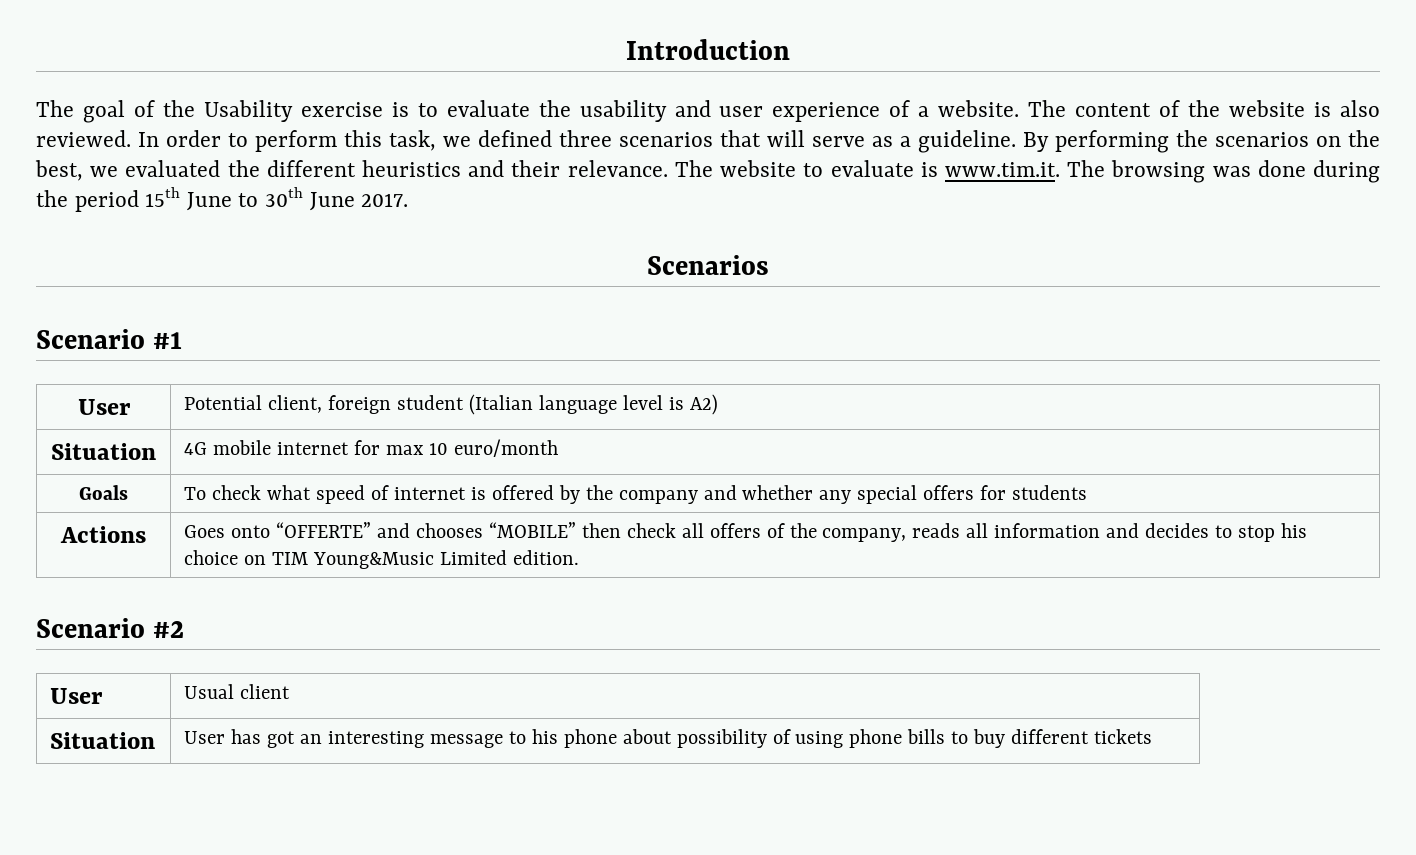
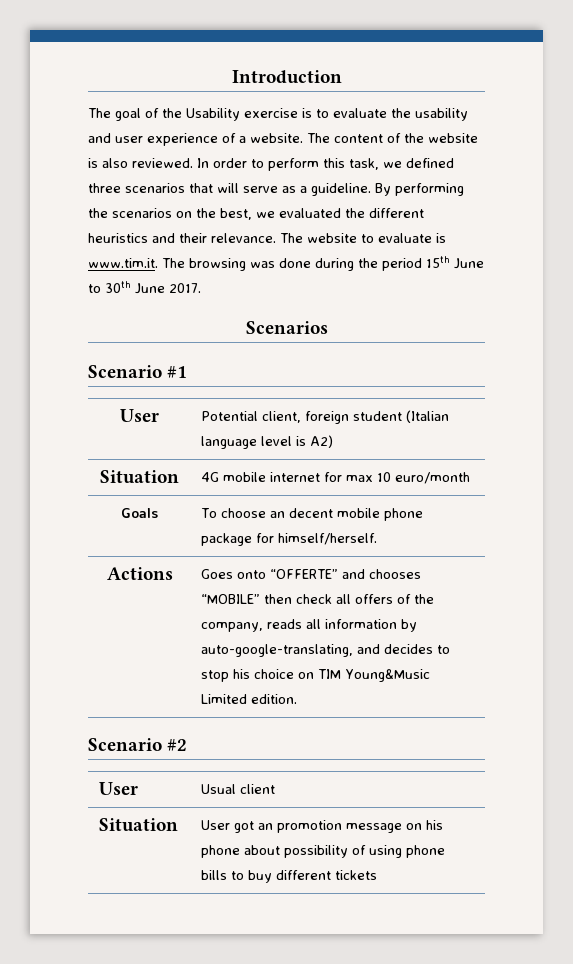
[212,485,1088,504] check what speed of internet is offered by the company and whether any special offers for students -> [221,508,424,521] [201,533,378,546] choose an decent mobile phone package for himself/herself.
(1101, 530) none -> [401,619,418,632] [201,644,354,657] by auto-google-translating,
[231,729,262,744] has -> (231, 825) none
[327,731,526,748] interesting message to -> [277,820,423,833] promotion message on

